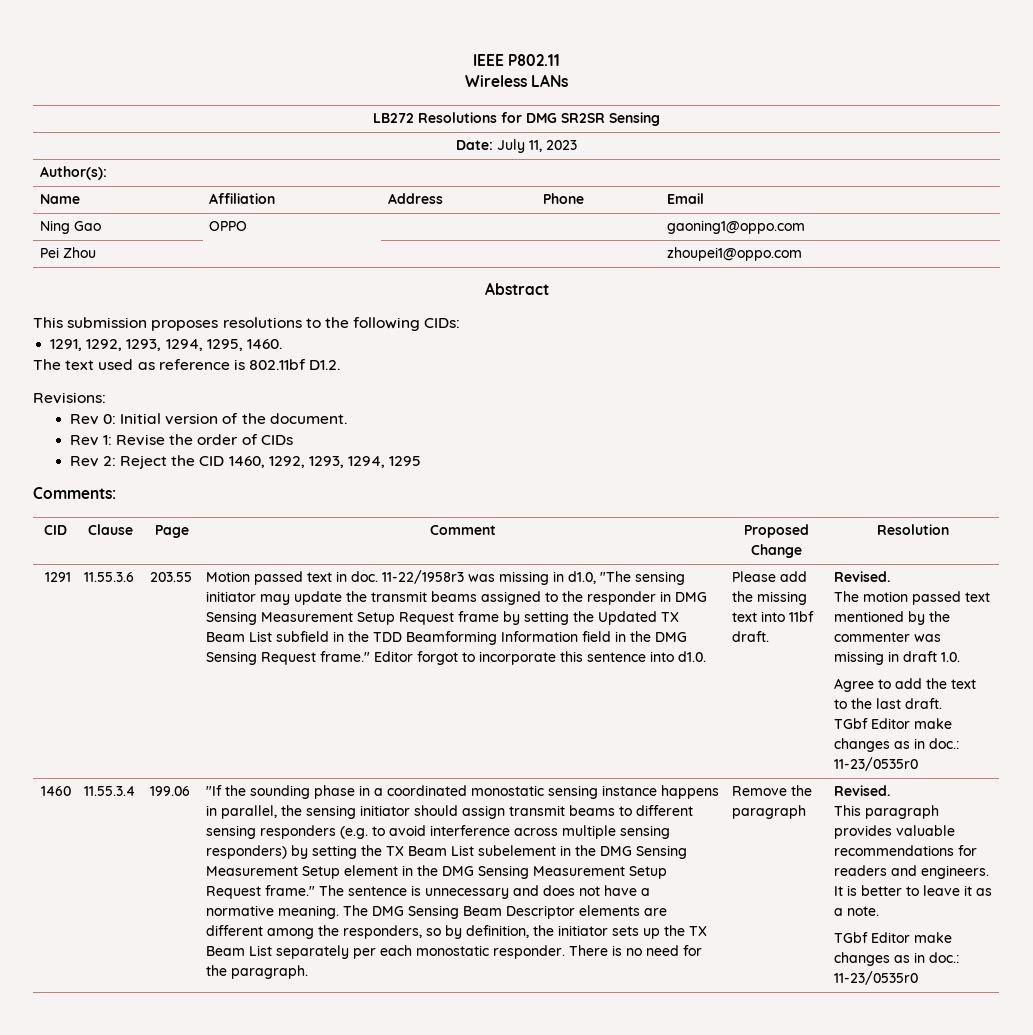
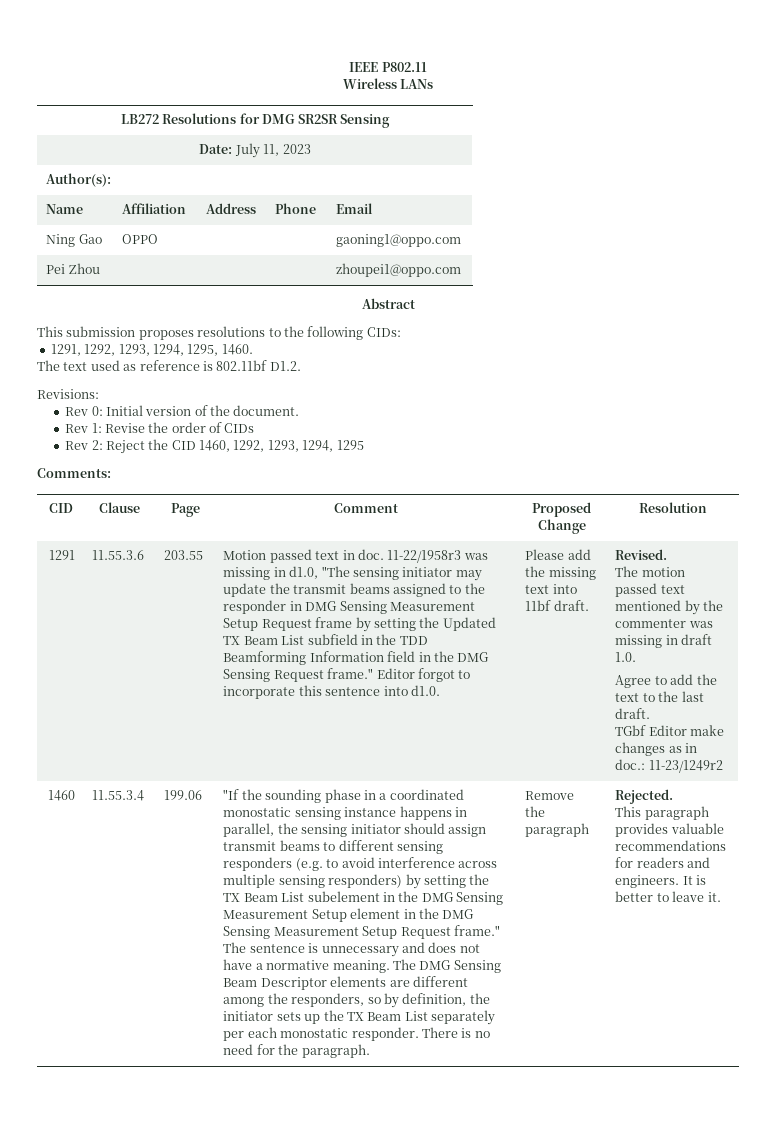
[833,757,918,771] 11-23/0535r0 -> [648,760,723,773] 11-23/1249r2
[833,785,890,796] Revised. -> [615,789,674,804] Rejected.
[963,885,992,896] [833,906,879,916] [833,932,952,943] [833,952,959,966] [833,971,918,985] it as a note. // TGbf Editor make changes as in doc.: 11-23/0535r0 -> [707,892,721,902] it.

